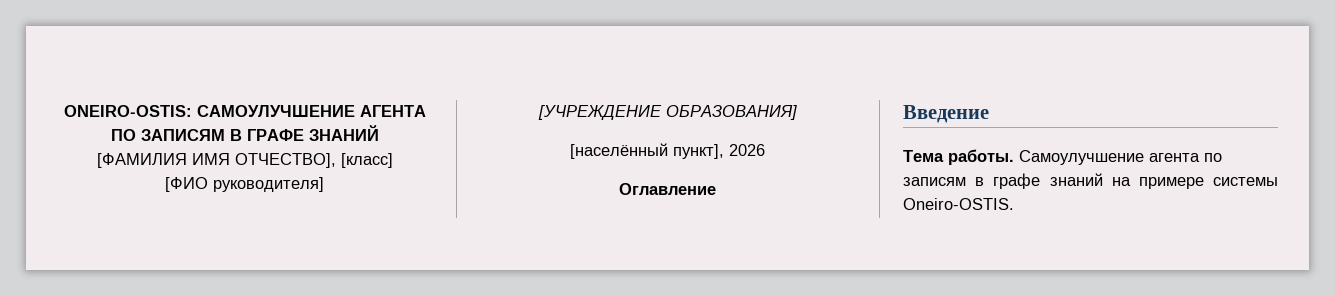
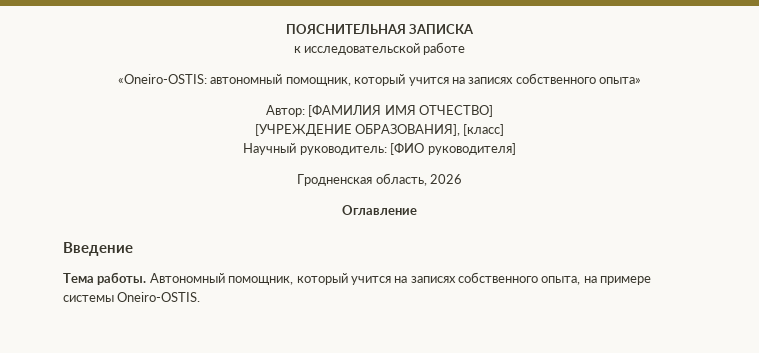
[63,105,426,117] [110,125,379,141] [96,153,336,168] ONEIRO-OSTIS: САМОУЛУЧШЕНИЕ АГЕНТА ПО ЗАПИСЯМ В ГРАФЕ ЗНАНИЙ // [ФАМИЛИЯ ИМЯ ОТЧЕСТВО], -> [285,24,475,34] [293,42,466,55] [118,73,641,86] [265,105,494,117] [254,124,460,136] ПОЯСНИТЕЛЬНАЯ ЗАПИСКА // к исследовательской работе // «Oneiro-OSTIS: автономный помощник, который учится на записях собственного опыта» // Автор: [ФАМИЛИЯ ИМЯ ОТЧЕСТВО] // [УЧРЕЖДЕНИЕ ОБРАЗОВАНИЯ],
(393, 160) none -> [243,143,387,155] Научный руководитель:
[537,105,797,120] [570,143,724,159] [УЧРЕЖДЕНИЕ ОБРАЗОВАНИЯ] // [населённый пункт], -> [297,173,427,186] Гродненская область,
[1019,150,1222,165] [903,173,1103,189] Самоулучшение агента по записям в графе знаний -> [149,272,581,285] Автономный помощник, который учится на записях собственного опыта,

